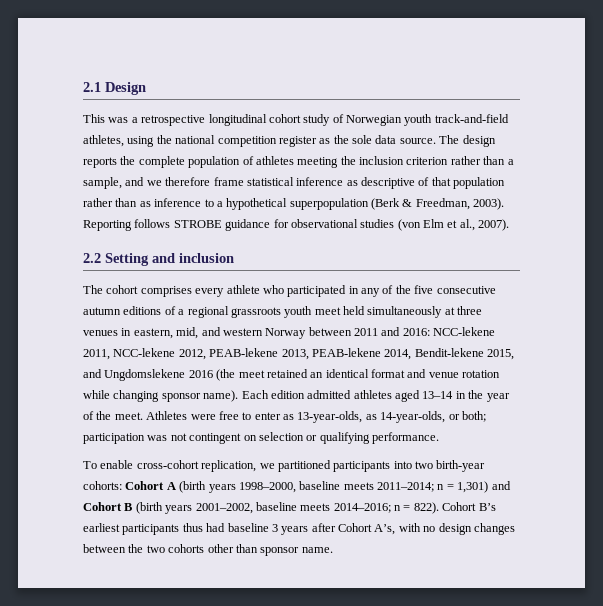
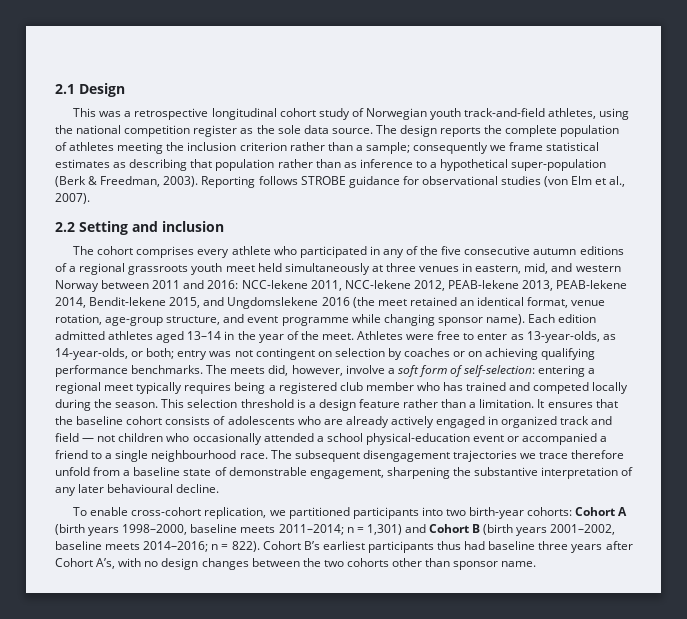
[83,177,430,189] sample, and we therefore frame statistical inference as descriptive of -> [365,142,600,154] [55,159,188,171] sample; consequently we frame statistical estimates as describing
[289,198,369,210] superpopulation -> [511,159,607,171] super-population
[371,369,501,378] format and venue rotation -> [527,297,606,308] [55,314,349,326] format, venue rotation, age-group structure, and event programme
[83,433,145,444] participation -> [177,350,208,360] entry
[306,432,439,444] or qualifying performance. -> [387,348,596,360] [55,365,596,377] [55,382,629,394] [55,399,618,411] [55,416,613,428] [55,433,608,445] [55,450,625,462] [55,467,634,479] [55,484,220,496] by coaches or on achieving qualifying performance benchmarks. The meets did, however, involve a soft form of self-selection: entering a regional meet typically requires being a registered club member who has trained and competed locally during the season. This selection threshold is a design feature rather than a limitation. It ensures that the baseline cohort consists of adolescents who are already actively engaged in organized track and field — not children who occasionally attended a school physical-education event or accompanied a friend to a single neighbourhood race. The subsequent disengagement trajectories we trace therefore unfold from a baseline state of demonstrable engagement, sharpening the substantive interpretation of any later behavioural decline.
[271,524,278,532] 3 -> [538,541,569,550] three

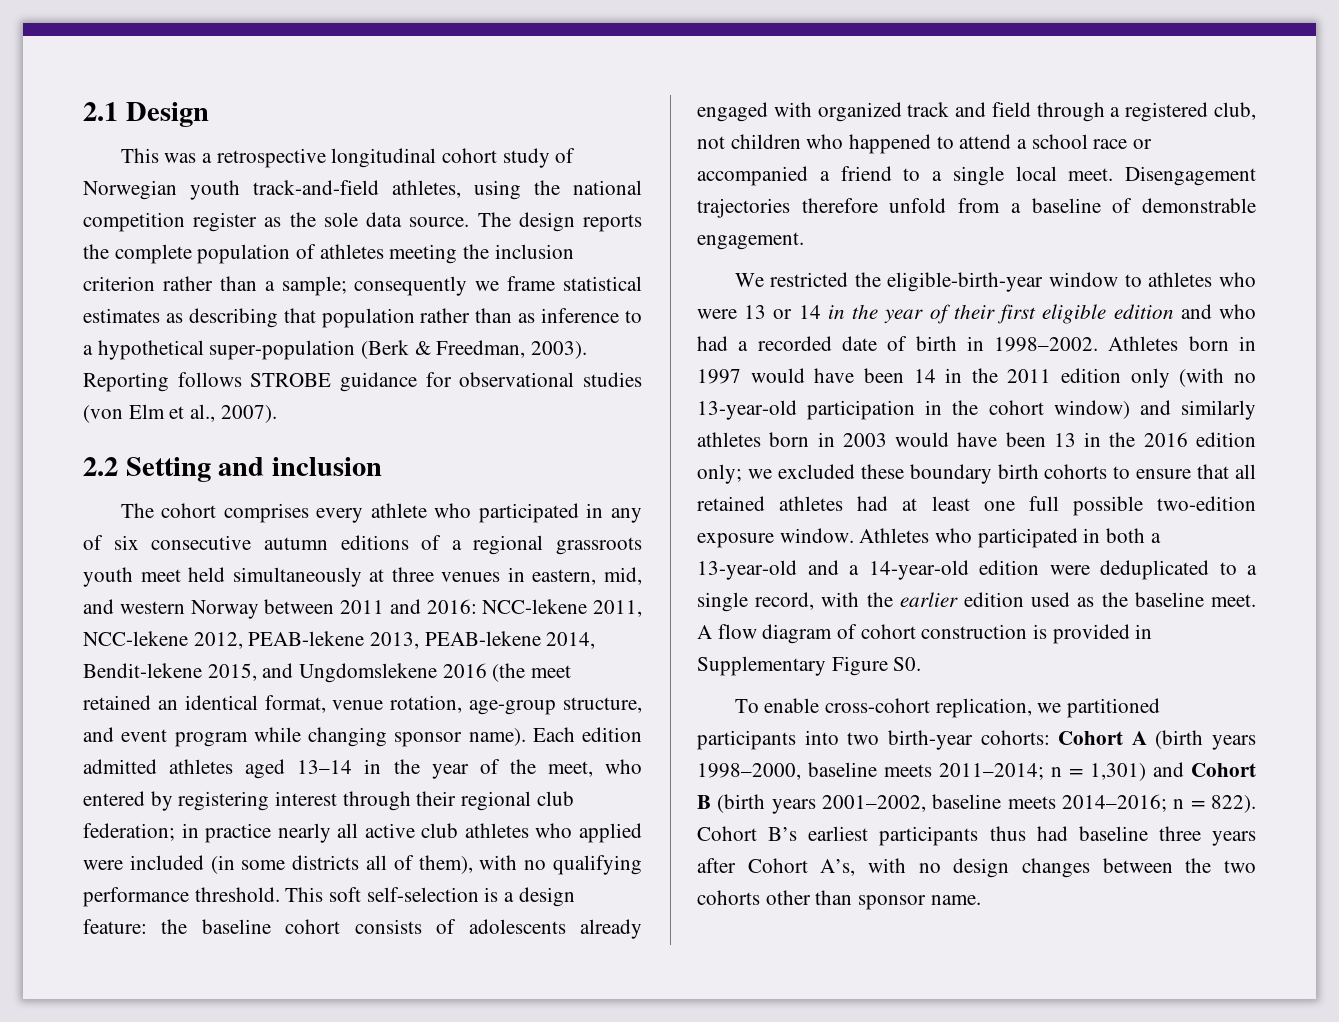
[420,246,462,255] the five -> [113,535,139,550] six
[281,317,349,326] programme -> [174,732,248,747] program
[321,331,616,343] [55,348,596,360] [55,365,596,377] [55,382,629,394] [55,399,618,411] meet. Athletes were free to enter as 13-year-olds, as 14-year-olds, or both; entry was not contingent on selection by coaches or on achieving qualifying performance benchmarks. The meets did, however, involve a soft form of self-selection: entering a regional meet typically requires being a registered club member who has trained and competed locally during the season. This selection threshold is a design feature rather than a limitation. It ensures that -> [547,759,643,777] [83,791,574,811] [83,823,642,843] [83,855,642,875] [83,887,575,907] [83,919,147,934] meet, who entered by registering interest through their regional club federation; in practice nearly all active club athletes who applied were included (in some districts all of them), with no qualifying performance threshold. This soft self-selection is a design feature:
[297,416,613,428] [55,433,505,445] who are already actively engaged in organized track and field — not children who occasionally attended a school physical-education event -> [580,919,642,939] [697,102,1256,122] [697,134,1128,154] already engaged with organized track and field through a registered club, not children who happened to attend a school race
[151,450,569,462] neighbourhood race. The subsequent disengagement trajectories we trace -> [1015,166,1256,186] [697,198,790,218] local meet. Disengagement trajectories
[183,469,212,476] state -> (1101, 205) none
[309,467,634,479] [55,484,220,496] engagement, sharpening the substantive interpretation of any later behavioural decline. -> [697,232,804,250] [734,272,1256,292] [697,304,1256,324] [697,336,1256,352] [697,368,1256,388] [697,400,1256,420] [697,432,1256,447] [697,464,1256,484] [697,496,1256,516] [697,528,1161,548] [697,560,1257,580] [697,592,1256,612] [697,624,1153,644] [697,656,922,676] engagement. // We restricted the eligible-birth-year window to athletes who were 13 or 14 in the year of their first eligible edition and who had a recorded date of birth in 1998–2002. Athletes born in 1997 would have been 14 in the 2011 edition only (with no 13-year-old participation in the cohort window) and similarly athletes born in 2003 would have been 13 in the 2016 edition only; we excluded these boundary birth cohorts to ensure that all retained athletes had at least one full possible two-edition exposure window. Athletes who participated in both a 13-year-old and a 14-year-old edition were deduplicated to a single record, with the earlier edition used as the baseline meet. A flow diagram of cohort construction is provided in Supplementary Figure S0.

